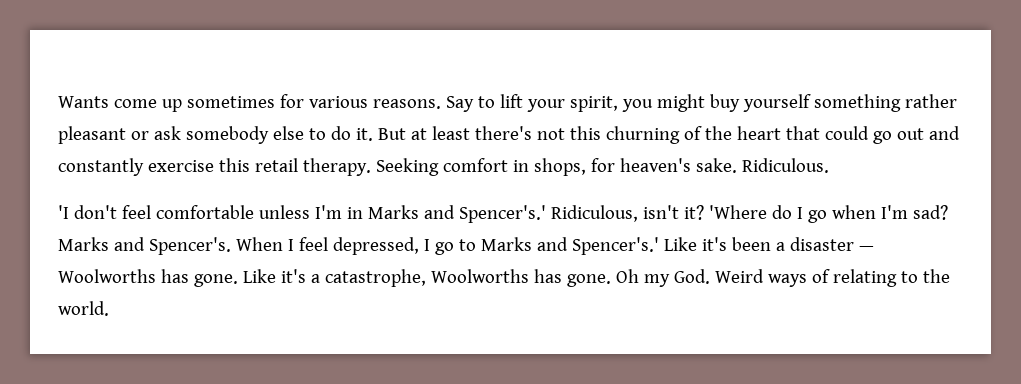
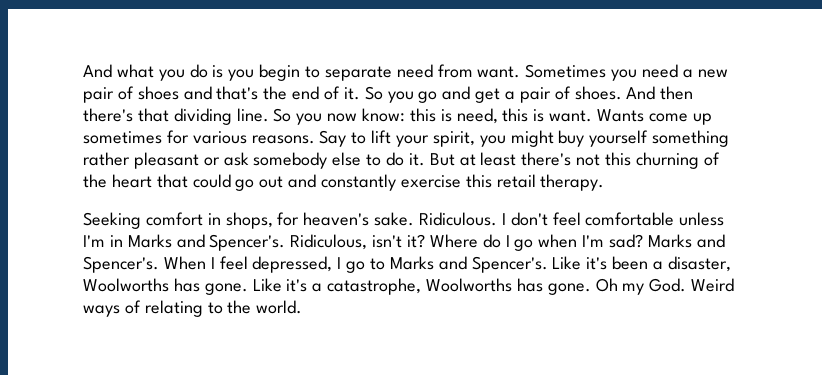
(58, 102) none -> [83,64,728,81] [83,86,694,103] [83,108,593,125] And what you do is you begin to separate need from want. Sometimes you need a new pair of shoes and that's the end of it. So you go and get a pair of shoes. And then there's that dividing line. So you now know: this is need, this is want.
(371, 167) none -> (605, 182) //
[58,205,69,219] // 'I -> [501,213,506,225] I
[458,205,546,223] Spencer's.' -> [209,234,286,251] Spencer's.
[708,205,767,219] 'Where -> [429,234,478,248] Where
[571,237,659,255] Spencer's.' -> [471,256,548,273] Spencer's.
[789,237,874,251] disaster — -> [667,256,731,272] disaster,

